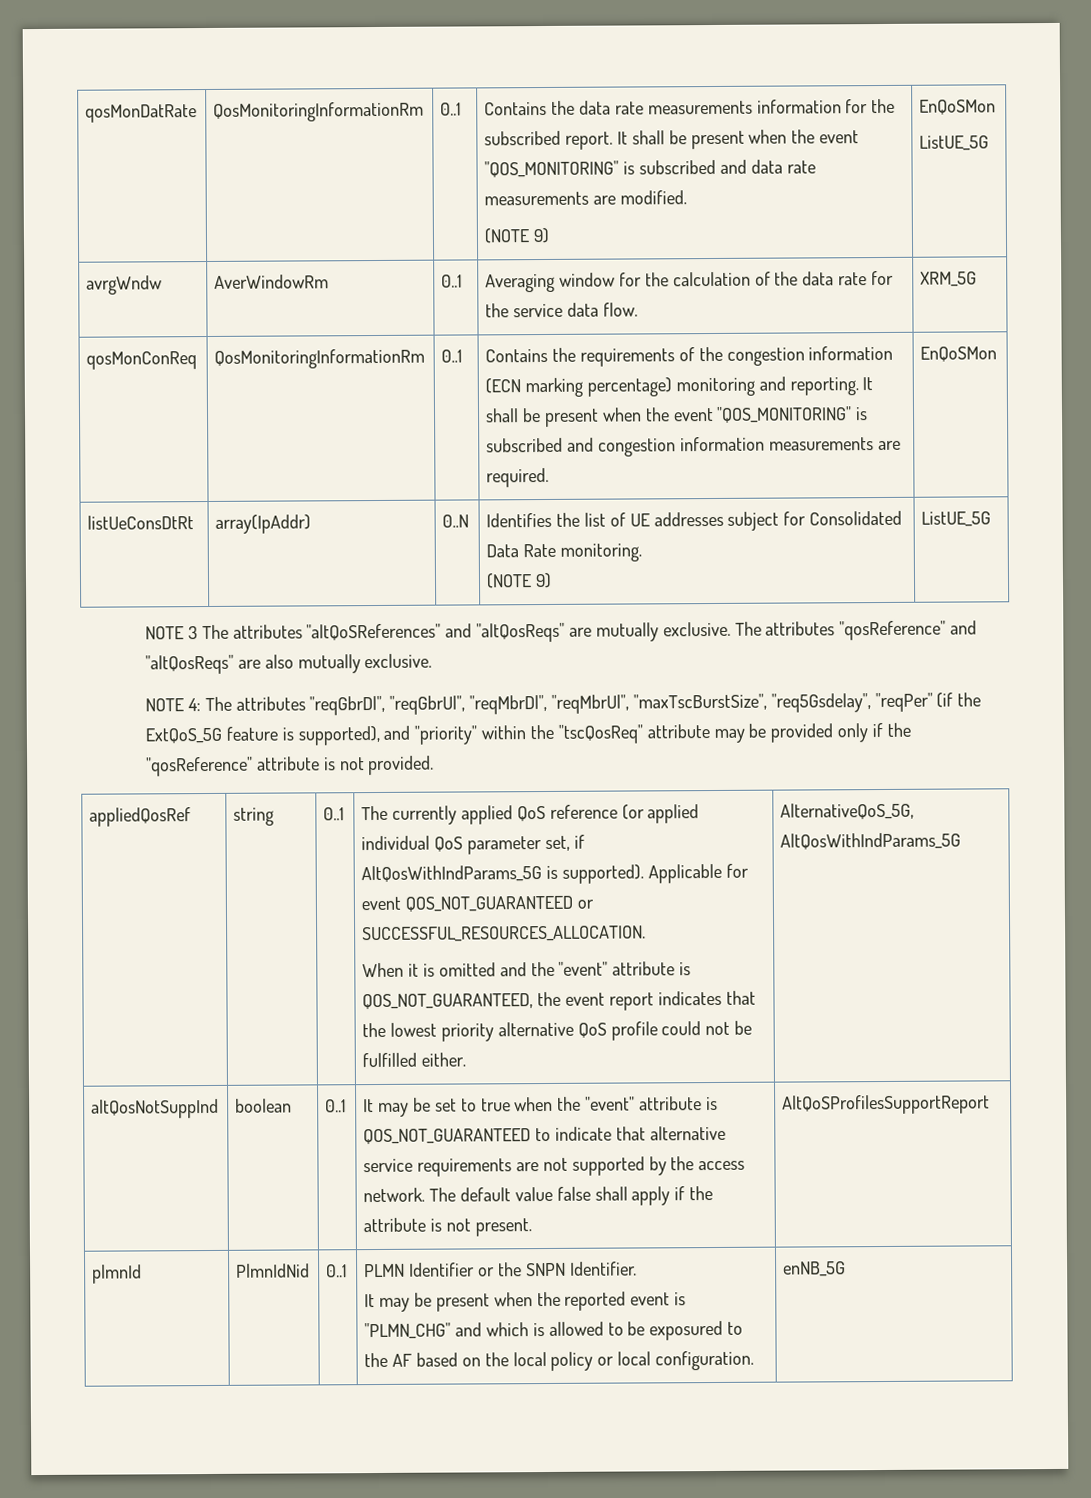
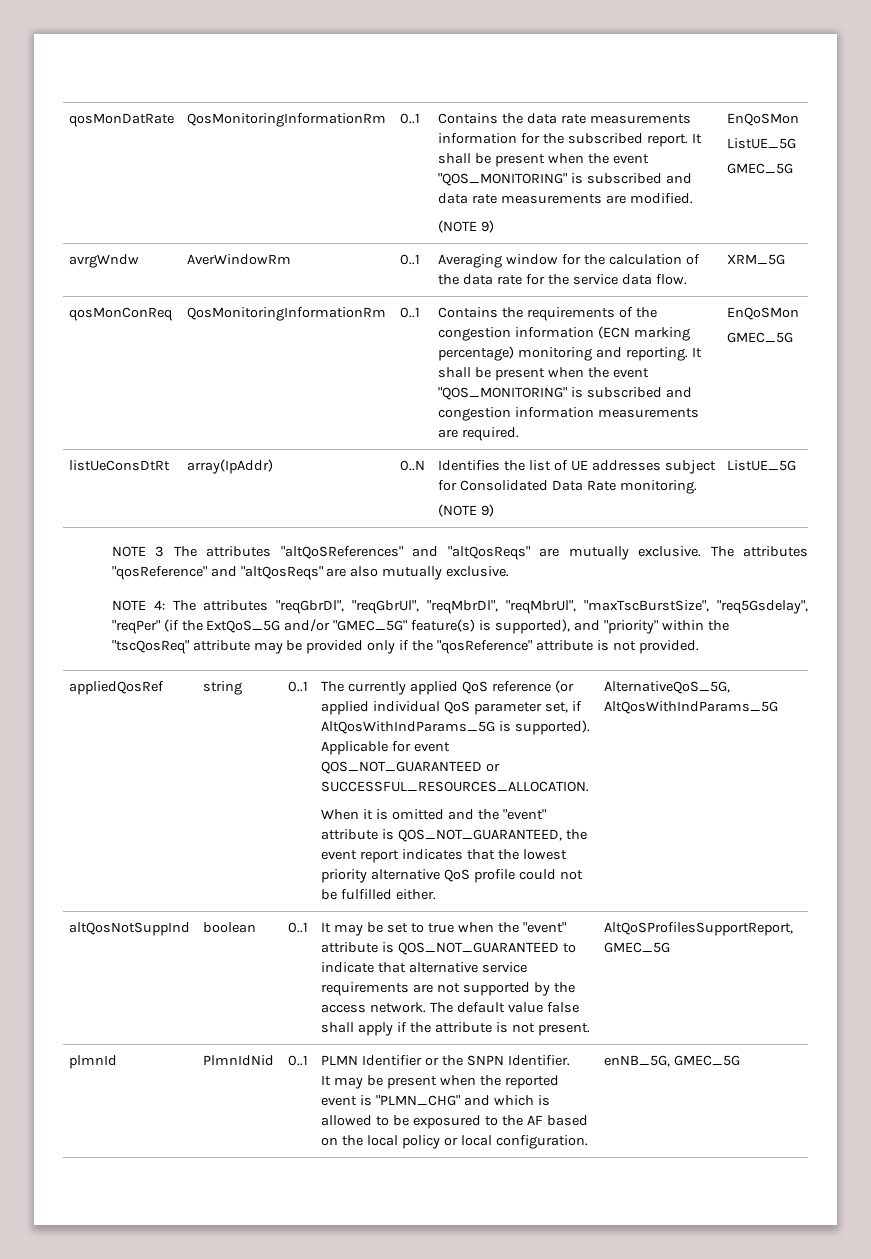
(990, 143) none -> [727,163,794,174] // GMEC_5G
(998, 354) none -> [727,332,794,343] // GMEC_5G
[225,726,278,741] feature -> [284,619,476,632] and/or "GMEC_5G" feature(s)
[782,1094,991,1115] AltQoSProfilesSupportReport -> [604,922,794,936] [604,942,671,953] AltQoSProfilesSupportReport, GMEC_5G
[783,1261,847,1277] enNB_5G -> [604,1055,741,1067] enNB_5G, GMEC_5G

